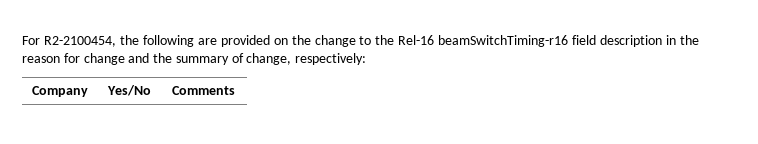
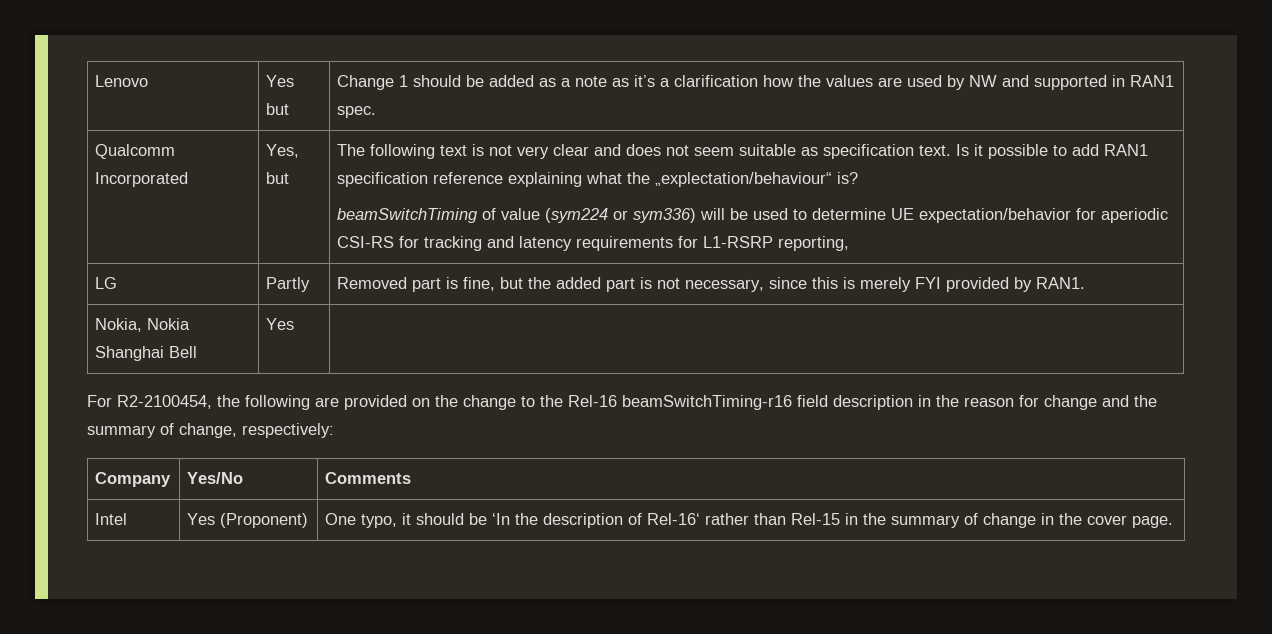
(22, 40) none -> [95,75,149,87] [266,75,295,87] [266,103,290,115] [337,75,1175,90] [337,106,377,118] [95,144,176,159] [95,172,189,187] [266,144,300,158] [266,172,290,184] [337,144,1149,159] [337,172,859,187] [337,208,1169,223] [337,236,850,251] [95,277,118,289] [266,277,311,292] [337,277,1086,292] [95,318,191,332] [95,346,198,361] [266,318,295,330] Lenovo | Yes but | Change 1 should be added as a note as it’s a clarification how the values are used by NW and supported in RAN1 spec. // Qualcomm Incorporated | Yes, but | The following text is not very clear and does not seem suitable as specification text. Is it possible to add RAN1 specification reference explaining what the „explectation/behaviour“ is? // beamSwitchTiming of value (sym224 or sym336) will be used to determine UE expectation/behavior for aperiodic CSI-RS for tracking and latency requirements for L1-RSRP reporting, // LG | Partly | Removed part is fine, but the added part is not necessary, since this is merely FYI provided by RAN1. // Nokia, Nokia Shanghai Bell | Yes | //
(235, 90) none -> [95,513,128,525] [187,513,309,528] [325,513,1174,528] // Intel | Yes (Proponent) | One typo, it should be ‘In the description of Rel-16‘ rather than Rel-15 in the summary of change in the cover page.

